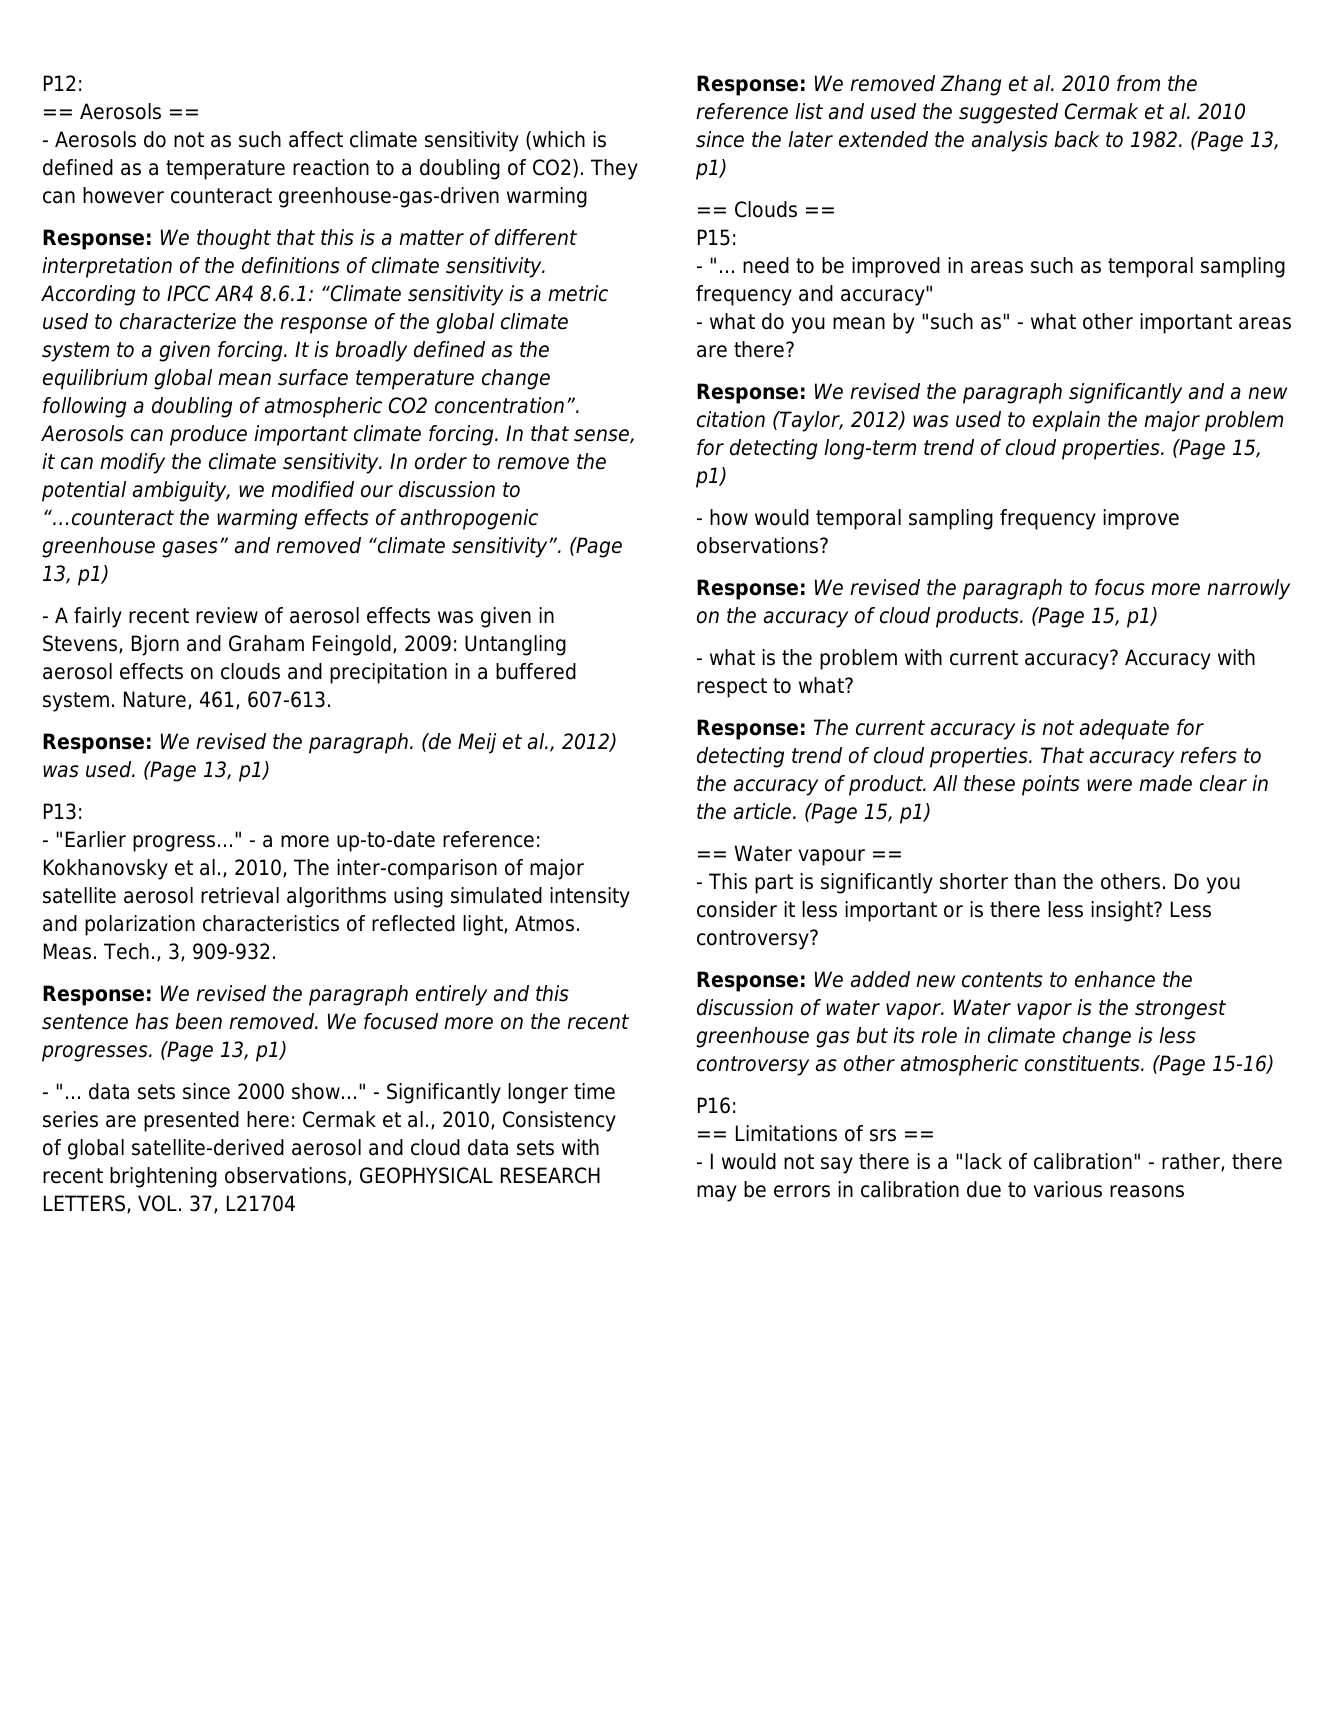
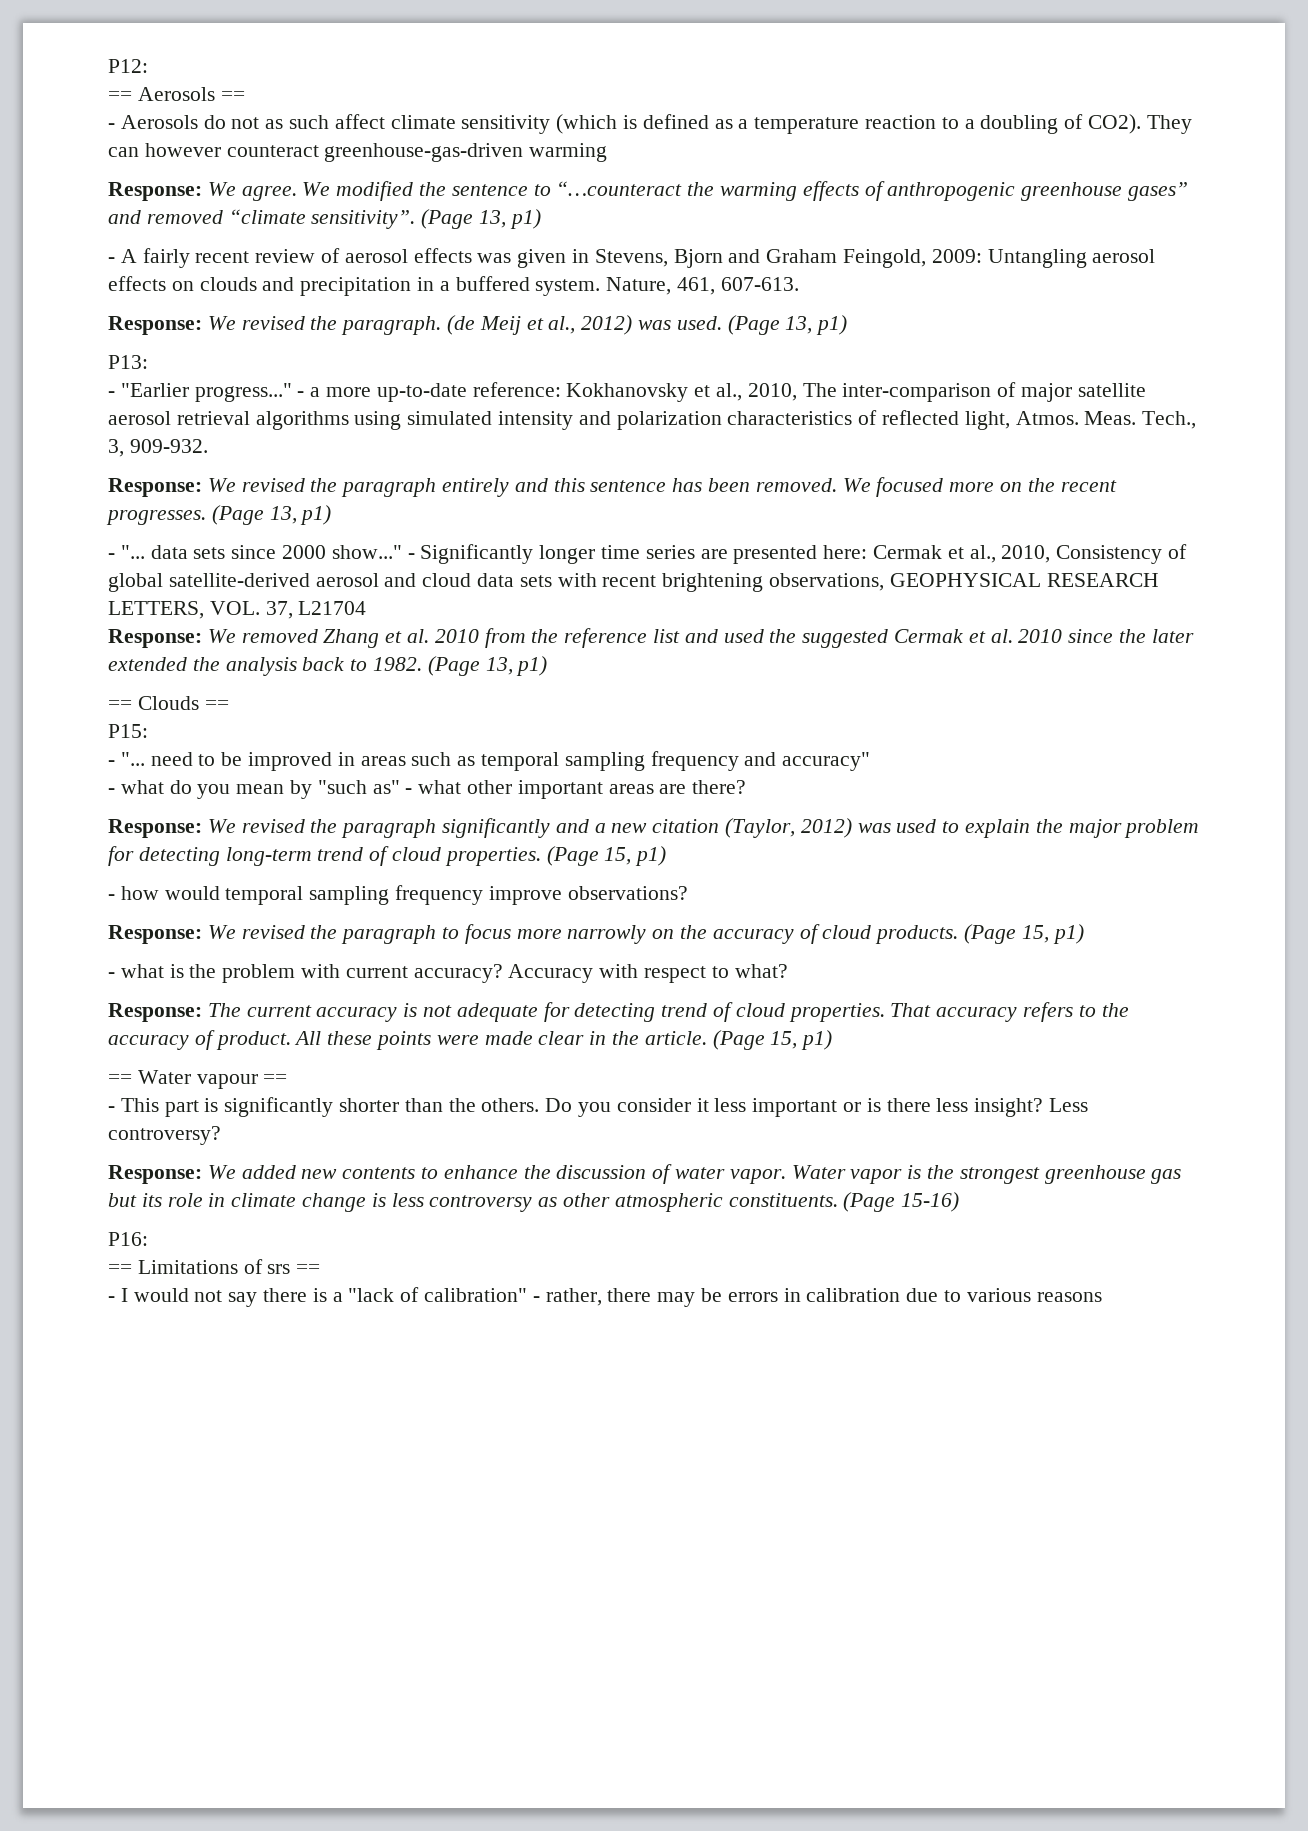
[196,229,577,250] [42,257,547,278] [41,285,609,306] [42,313,569,334] [42,341,550,362] [42,369,551,390] [42,397,581,418] [41,425,636,446] [42,453,607,474] [41,481,496,502] thought that this is a matter of different interpretation of the definitions of climate sensitivity. According to IPCC AR4 8.6.1: “Climate sensitivity is a metric used to characterize the response of the global climate system to a given forcing. It is broadly defined as the equilibrium global mean surface temperature change following a doubling of atmospheric CO2 concentration”. Aerosols can produce important climate forcing. In that sense, it can modify the climate sensitivity. In order to remove the potential ambiguity, we modified our discussion -> [241,181,528,201] agree. We modified the sentence

